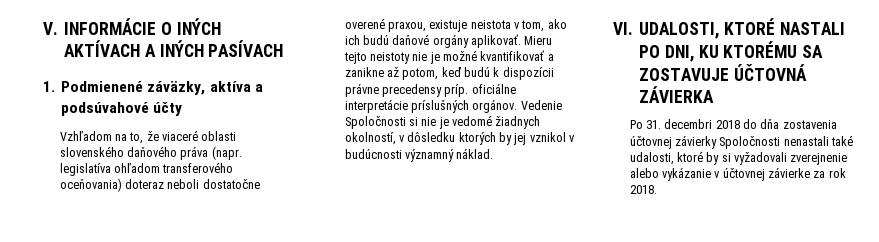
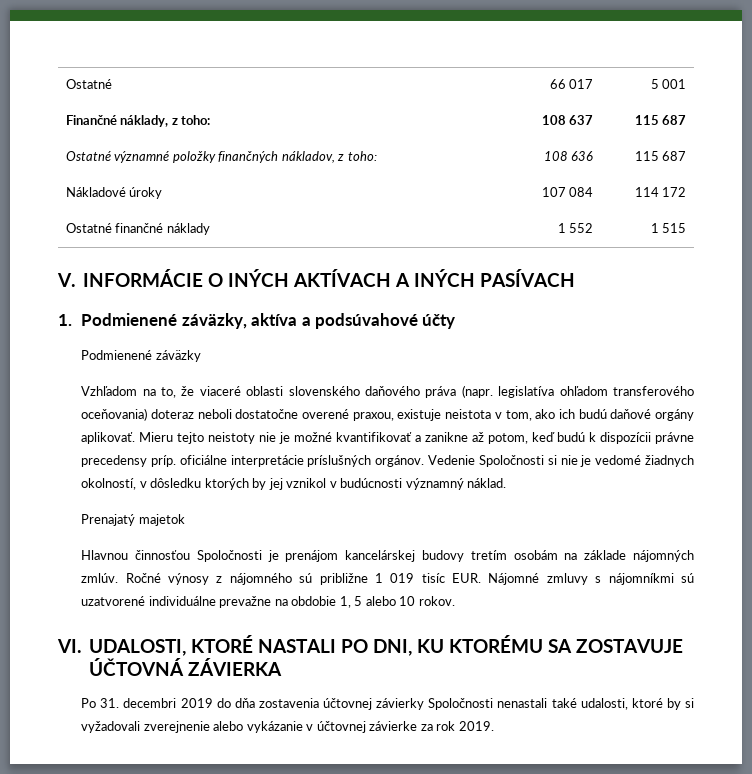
(43, 28) none -> [65,79,112,89] [549,79,594,89] [650,79,687,89] [65,115,211,127] [541,115,594,125] [634,115,687,125] [65,151,377,163] [543,151,594,161] [634,151,687,161] [65,187,163,199] [541,187,594,197] [634,187,687,197] [65,223,210,235] [557,223,594,233] [650,223,687,233] Ostatné | 66 017 | 5 001 // Finančné náklady, z toho: | 108 637 | 115 687 // Ostatné významné položky finančných nákladov, z toho: | 108 636 | 115 687 // Nákladové úroky | 107 084 | 114 172 // Ostatné finančné náklady | 1 552 | 1 515 //
(183, 108) none -> [81,350,201,362] // Podmienené záväzky
(494, 153) none -> [81,514,185,526] [81,550,694,562] [81,573,695,585] [81,596,455,608] // Prenajatý majetok // Hlavnou činnosťou Spoločnosti je prenájom kancelárskej budovy tretím osobám na základe nájomných zmlúv. Ročné výnosy z nájomného sú približne 1 019 tisíc EUR. Nájomné zmluvy s nájomníkmi sú uzatvorené individuálne prevažne na obdobie 1, 5 alebo 10 rokov.
[715,120,740,129] 2018 -> [180,698,213,708] 2019
[629,185,657,194] 2018. -> [458,721,494,731] 2019.

